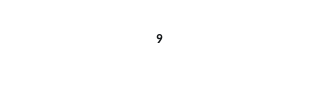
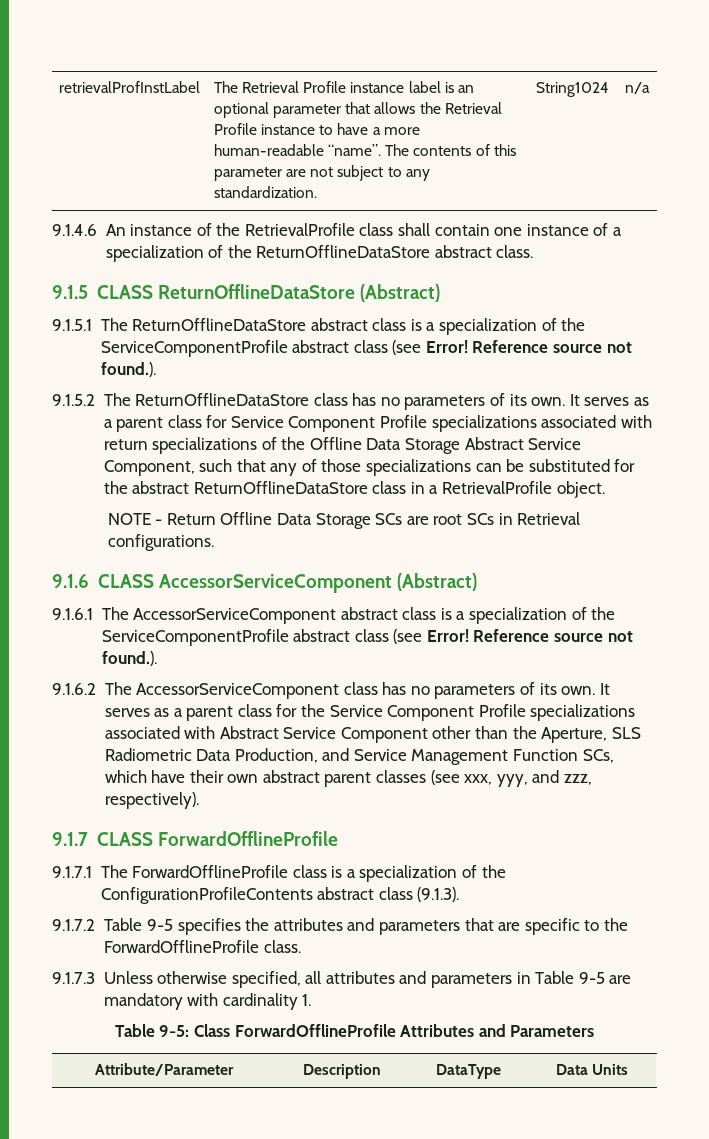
[155,34,163,43] 9 -> [58,81,200,93] [213,81,474,93] [213,102,502,118] [213,123,420,135] [213,144,516,156] [213,165,430,181] [213,186,317,198] [535,82,609,97] [625,82,650,94] [52,223,622,236] [105,245,534,262] [52,284,440,302] [52,318,586,335] [100,340,632,357] [100,362,156,377] [52,393,649,410] [103,415,652,432] [103,437,582,454] [103,459,636,476] [103,481,605,498] [107,512,581,529] [107,534,214,551] [52,573,477,593] [52,607,616,624] [101,629,633,646] [101,651,157,666] [52,682,610,699] [104,704,636,721] [104,726,641,743] [104,748,614,765] [104,770,592,787] [104,792,199,809] [52,831,338,846] [52,865,506,882] [100,887,460,904] [52,918,628,935] [103,940,302,953] [52,971,632,988] [103,993,312,1010] [114,1024,595,1037] [94,1063,234,1076] [303,1064,381,1079] [435,1064,502,1079] [555,1064,629,1075] retrievalProfInstLabel | The Retrieval Profile instance label is an optional parameter that allows the Retrieval Profile instance to have a more human-readable “name”. The contents of this parameter are not subject to any standardization. | String1024 | n/a // 9.1.4.6 An instance of the RetrievalProfile class shall contain one instance of a specialization of the ReturnOfflineDataStore abstract class. // 9.1.5 CLASS ReturnOfflineDataStore (Abstract) // 9.1.5.1 The ReturnOfflineDataStore abstract class is a specialization of the ServiceComponentProfile abstract class (see Error! Reference source not found.). // 9.1.5.2 The ReturnOfflineDataStore class has no parameters of its own. It serves as a parent class for Service Component Profile specializations associated with return specializations of the Offline Data Storage Abstract Service Component, such that any of those specializations can be substituted for the abstract ReturnOfflineDataStore class in a RetrievalProfile object. // NOTE - Return Offline Data Storage SCs are root SCs in Retrieval configurations. // 9.1.6 CLASS AccessorServiceComponent (Abstract) // 9.1.6.1 The AccessorServiceComponent abstract class is a specialization of the ServiceComponentProfile abstract class (see Error! Reference source not found.). // 9.1.6.2 The AccessorServiceComponent class has no parameters of its own. It serves as a parent class for the Service Component Profile specializations associated with Abstract Service Component other than the Aperture, SLS Radiometric Data Production, and Service Management Function SCs, which have their own abstract parent classes (see xxx, yyy, and zzz, respectively). // 9.1.7 CLASS ForwardOfflineProfile // 9.1.7.1 The ForwardOfflineProfile class is a specialization of the ConfigurationProfileContents abstract class (9.1.3). // 9.1.7.2 Table 9-5 specifies the attributes and parameters that are specific to the ForwardOfflineProfile class. // 9.1.7.3 Unless otherwise specified, all attributes and parameters in Table 9-5 are mandatory with cardinality 1. // Table 9-5: Class ForwardOfflineProfile Attributes and Parameters // Attribute/Parameter | Description | DataType | Data Units

